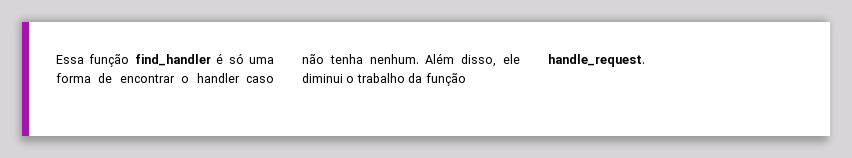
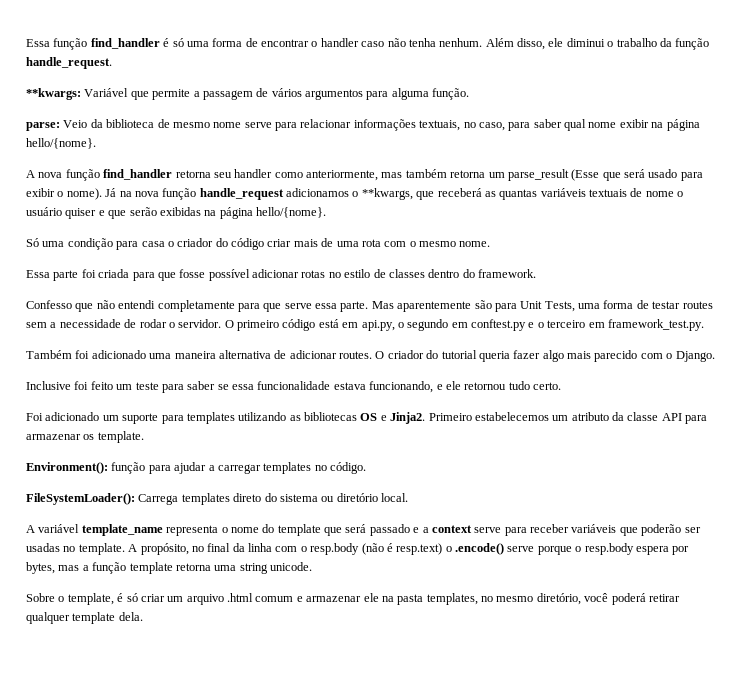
(645, 60) none -> [26,88,470,100] [26,119,700,131] [26,138,96,149] [26,169,703,181] [26,188,684,200] [26,207,326,219] [26,238,491,250] [26,269,536,281] [26,300,713,312] [26,319,704,331] [26,350,715,362] [26,381,561,393] [26,412,708,424] [26,431,144,443] [26,462,366,474] [26,493,408,505] [26,524,701,536] [26,543,690,555] [26,562,312,574] [26,593,680,605] [26,612,143,624] // **kwargs: Variável que permite a passagem de vários argumentos para alguma função. // parse: Veio da biblioteca de mesmo nome serve para relacionar informações textuais, no caso, para saber qual nome exibir na página hello/{nome}. // A nova função find_handler retorna seu handler como anteriormente, mas também retorna um parse_result (Esse que será usado para exibir o nome). Já na nova função handle_request adicionamos o **kwargs, que receberá as quantas variáveis textuais de nome o usuário quiser e que serão exibidas na página hello/{nome}. // Só uma condição para casa o criador do código criar mais de uma rota com o mesmo nome. // Essa parte foi criada para que fosse possível adicionar rotas no estilo de classes dentro do framework. // Confesso que não entendi completamente para que serve essa parte. Mas aparentemente são para Unit Tests, uma forma de testar routes sem a necessidade de rodar o servidor. O primeiro código está em api.py, o segundo em conftest.py e o terceiro em framework_test.py. // Também foi adicionado uma maneira alternativa de adicionar routes. O criador do tutorial queria fazer algo mais parecido com o Django. // Inclusive foi feito um teste para saber se essa funcionalidade estava funcionando, e ele retornou tudo certo. // Foi adicionado um suporte para templates utilizando as bibliotecas OS e Jinja2. Primeiro estabelecemos um atributo da classe API para armazenar os template. // Environment(): função para ajudar a carregar templates no código. // FileSystemLoader(): Carrega templates direto do sistema ou diretório local. // A variável template_name representa o nome do template que será passado e a context serve para receber variáveis que poderão ser usadas no template. A propósito, no final da linha com o resp.body (não é resp.text) o .encode() serve porque o resp.body espera por bytes, mas a função template retorna uma string unicode. // Sobre o template, é só criar um arquivo .html comum e armazenar ele na pasta templates, no mesmo diretório, você poderá retirar qualquer template dela.

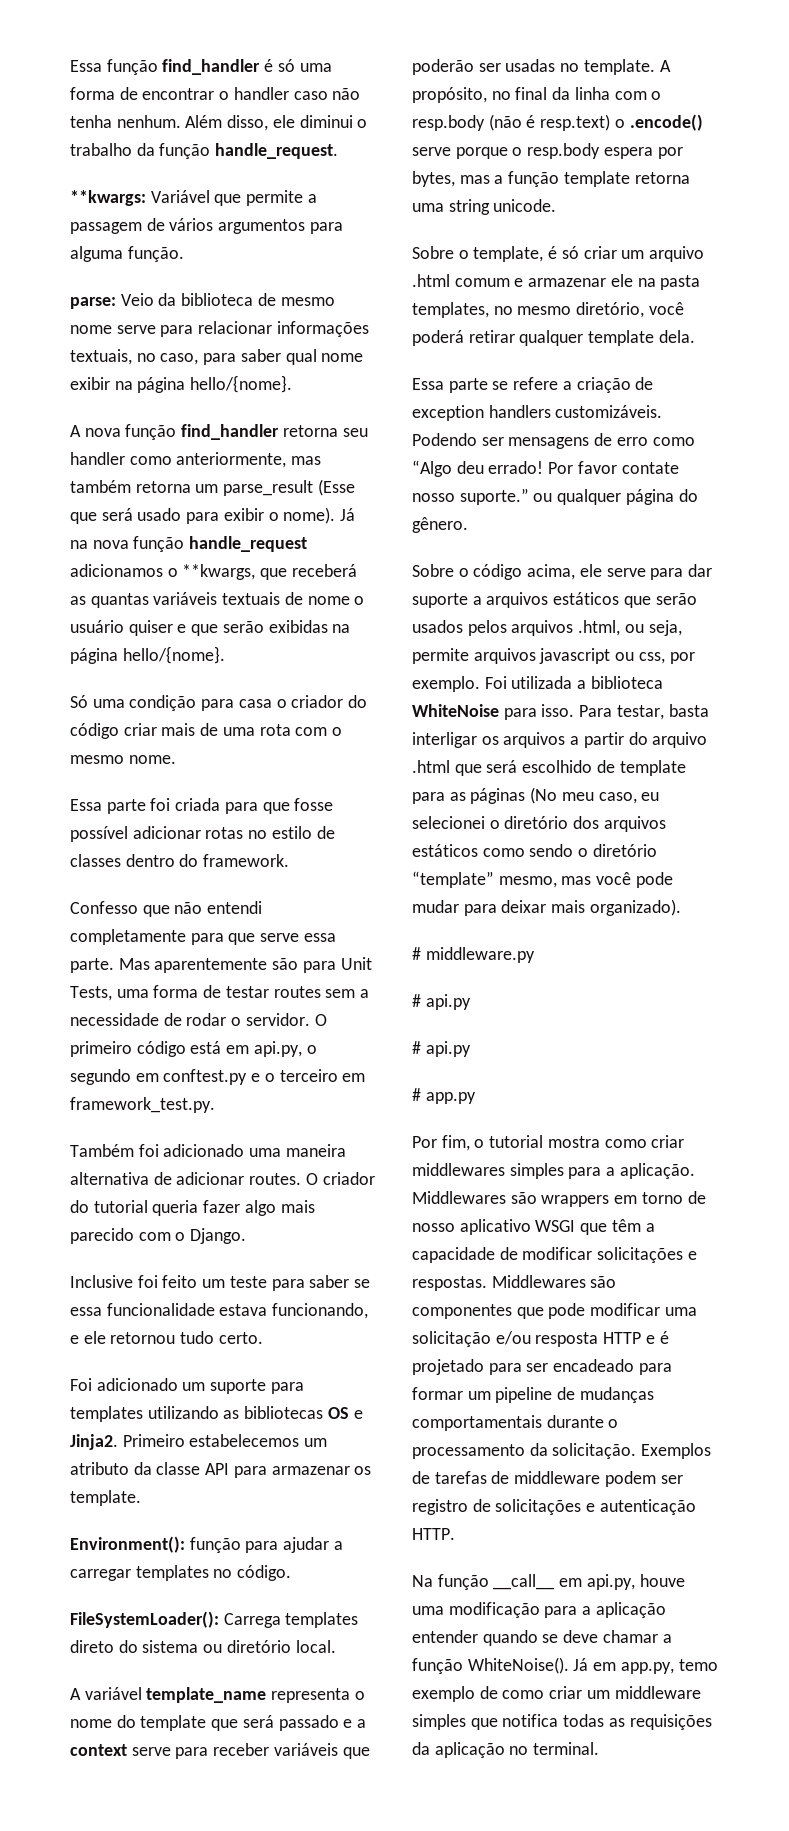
(143, 616) none -> [412,377,654,393] [412,405,663,421] [412,433,695,449] [412,460,679,477] [412,488,698,505] [412,517,468,533] [412,564,713,580] [412,592,697,608] [412,620,682,636] [412,648,695,664] [412,676,663,692] [412,704,709,720] [412,732,708,748] [412,760,686,776] [412,787,660,804] [412,816,666,832] [412,844,657,857] [412,871,673,888] [412,899,681,916] [412,947,535,963] [412,994,471,1010] [412,1041,471,1057] [412,1088,476,1104] [412,1135,685,1151] [412,1163,695,1179] [412,1191,706,1207] [412,1219,655,1235] [412,1247,697,1263] [412,1275,617,1291] [412,1303,697,1319] [412,1331,669,1347] [412,1359,672,1375] [412,1387,654,1403] [412,1415,619,1431] [412,1443,712,1459] [412,1471,683,1487] [412,1499,696,1515] [412,1528,455,1540] [412,1574,685,1590] [412,1602,666,1618] [412,1630,672,1646] [412,1657,718,1674] [412,1686,701,1702] [412,1714,712,1730] [412,1742,600,1758] // Essa parte se refere a criação de exception handlers customizáveis. Podendo ser mensagens de erro como “Algo deu errado! Por favor contate nosso suporte.” ou qualquer página do gênero. // Sobre o código acima, ele serve para dar suporte a arquivos estáticos que serão usados pelos arquivos .html, ou seja, permite arquivos javascript ou css, por exemplo. Foi utilizada a biblioteca WhiteNoise para isso. Para testar, basta interligar os arquivos a partir do arquivo .html que será escolhido de template para as páginas (No meu caso, eu selecionei o diretório dos arquivos estáticos como sendo o diretório “template” mesmo, mas você pode mudar para deixar mais organizado). // # middleware.py // # api.py // # api.py // # app.py // Por fim, o tutorial mostra como criar middlewares simples para a aplicação. Middlewares são wrappers em torno de nosso aplicativo WSGI que têm a capacidade de modificar solicitações e respostas. Middlewares são componentes que pode modificar uma solicitação e/ou resposta HTTP e é projetado para ser encadeado para formar um pipeline de mudanças comportamentais durante o processamento da solicitação. Exemplos de tarefas de middleware podem ser registro de solicitações e autenticação HTTP. // Na função __call__ em api.py, houve uma modificação para a aplicação entender quando se deve chamar a função WhiteNoise(). Já em app.py, temo exemplo de como criar um middleware simples que notifica todas as requisições da aplicação no terminal.

